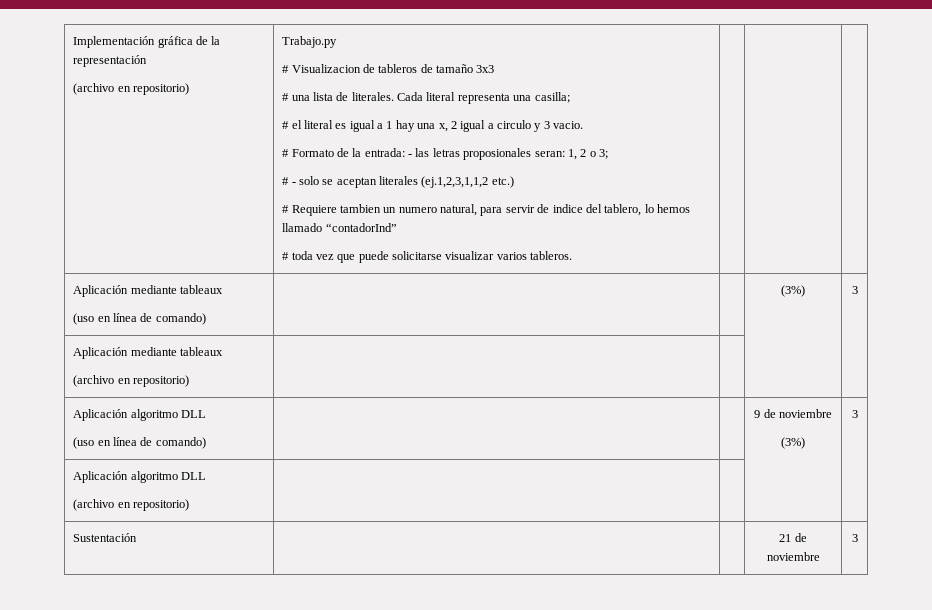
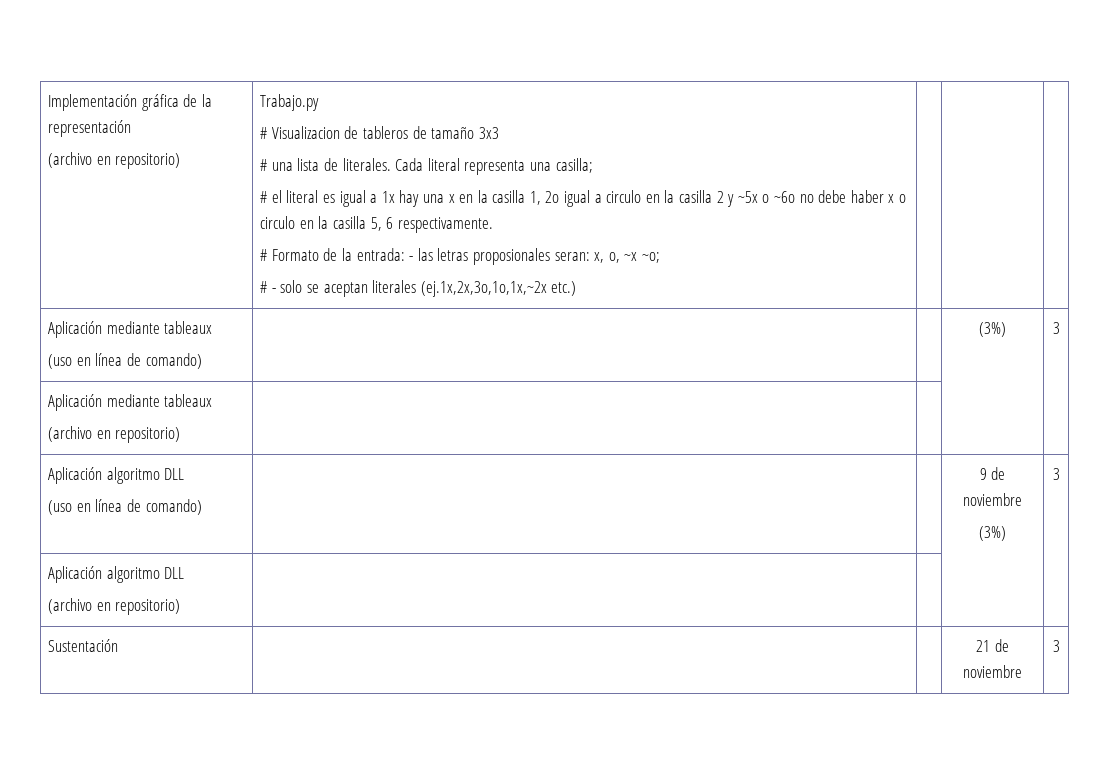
[386,121,393,129] 1 -> [381,191,395,203] 1x
[438,120,584,132] x, 2 igual a circulo y 3 vacio. -> [448,190,906,207] [260,216,493,233] x en la casilla 1, 2o igual a circulo en la casilla 2 y ~5x o ~6o no debe haber x o circulo en la casilla 5, 6 respectivamente.
[567,149,609,160] 1, 2 o 3; -> [594,252,660,263] x, o, ~x ~o;
[421,176,489,188] (ej.1,2,3,1,1,2 -> [420,281,547,297] (ej.1x,2x,3o,1o,1x,~2x
[282,204,691,216] [282,223,397,232] [282,251,573,263] // # Requiere tambien un numero natural, para servir de indice del tablero, lo hemos llamado “contadorInd” // # toda vez que puede solicitarse visualizar varios tableros. -> (577, 288) none

